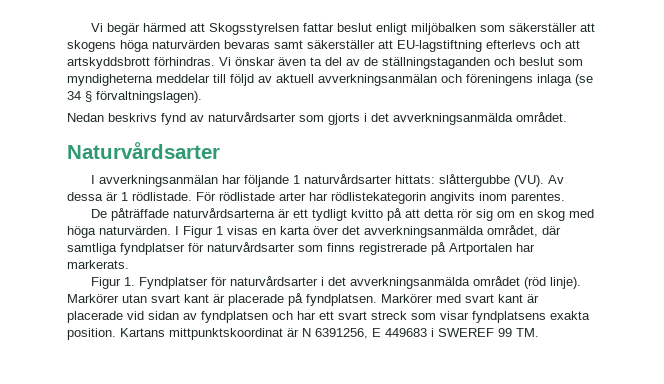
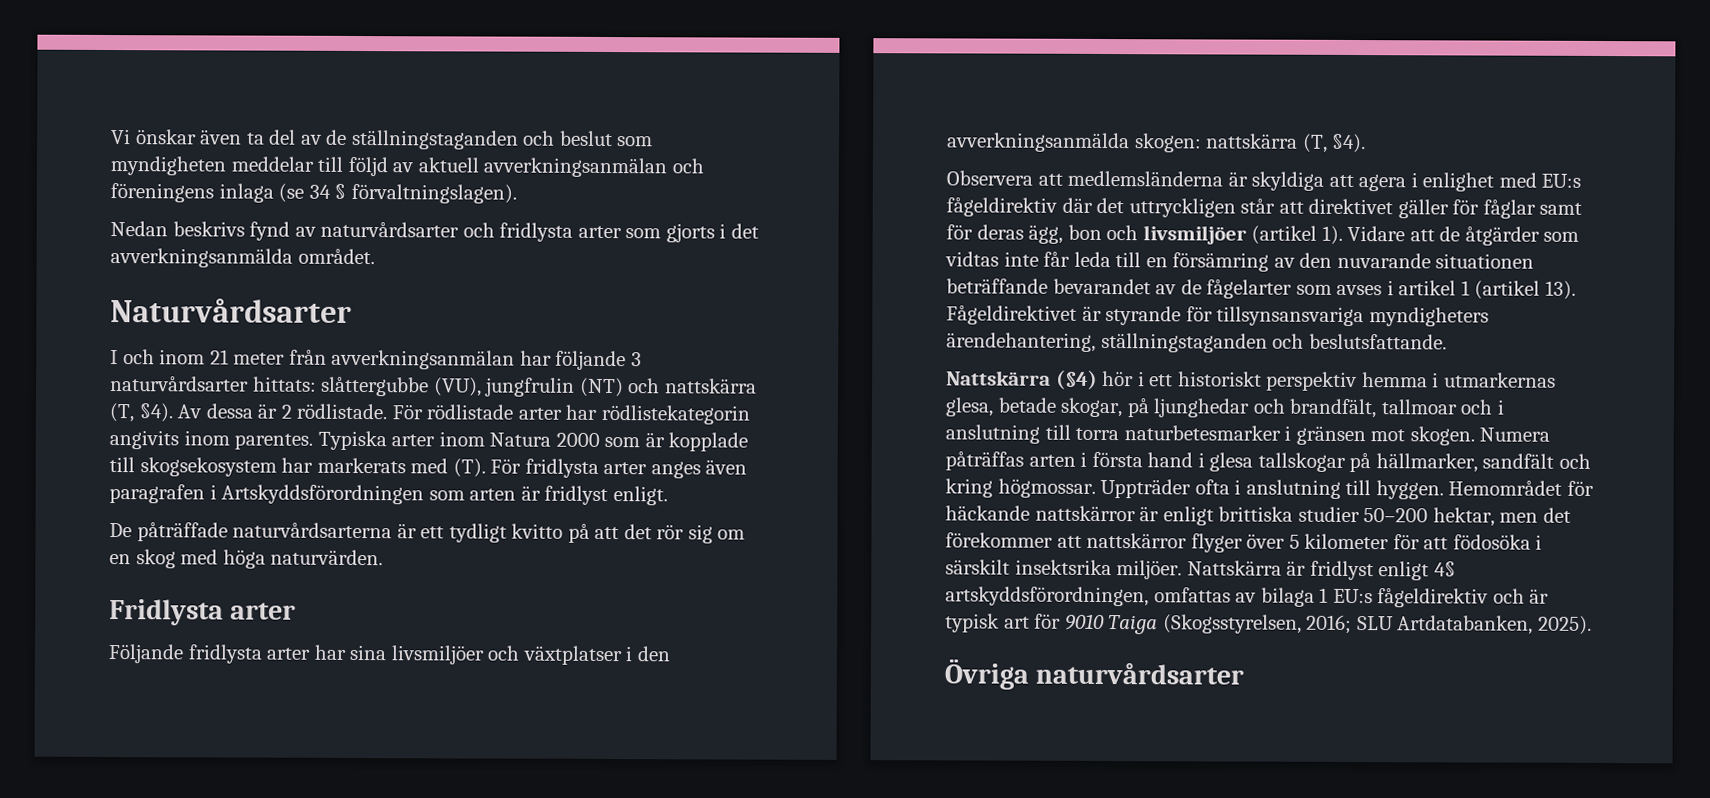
[90,23,595,35] [67,40,580,52] [67,57,231,69] Vi begär härmed att Skogsstyrelsen fattar beslut enligt miljöbalken som säkerställer att skogens höga naturvärden bevaras samt säkerställer att EU-lagstiftning efterlevs och att artskyddsbrott förhindras. Vi -> [111,129,131,145] Vi
[67,74,153,86] myndigheterna -> [110,156,226,176] myndigheten
(296, 117) none -> [462,222,622,242] och fridlysta arter
(95, 179) none -> [122,349,327,365] och inom 21 meter från
[292,175,300,184] 1 -> [630,352,642,367] 3
[513,175,544,187] (VU). -> [433,377,757,398] [109,403,173,423] (VU), jungfrulin (NT) och nattskärra (T, §4).
[121,192,128,201] 1 -> [280,404,292,419] 2
(565, 198) none -> [317,430,749,452] [109,457,748,479] [109,484,668,506] Typiska arter inom Natura 2000 som är kopplade till skogsekosystem har markerats med (T). För fridlysta arter anges även paragrafen i Artskyddsförordningen som arten är fridlyst enligt.
[423,209,454,218] detta -> [623,524,652,540] det
[175,225,561,238] [67,242,535,255] [67,260,129,269] [90,276,581,289] [67,293,539,306] [67,311,590,323] [67,328,539,340] I Figur 1 visas en karta över det avverkningsanmälda området, där samtliga fyndplatser för naturvårdsarter som finns registrerade på Artportalen har markerats. // Figur 1. Fyndplatser för naturvårdsarter i det avverkningsanmälda området (röd linje). Markörer utan svart kant är placerade på fyndplatsen. Markörer med svart kant är placerade vid sidan av fyndplatsen och har ett svart streck som visar fyndplatsens exakta position. Kartans mittpunktskoordinat är N 6391256, E 449683 i SWEREF 99 TM. -> [109,599,297,626] [108,644,671,666] [946,132,1367,154] [946,170,1582,192] [946,197,1583,219] [946,224,1580,246] [945,251,1535,272] [946,278,1576,300] [946,305,1489,327] [946,332,1447,353] [946,369,1556,392] [945,397,1505,419] [945,424,1551,446] [945,451,1591,473] [945,478,1594,500] [945,505,1571,527] [945,532,1543,553] [945,559,1456,581] [945,586,1550,608] [945,613,1592,635] [944,659,1245,690] // Fridlysta arter // Följande fridlysta arter har sina livsmiljöer och växtplatser i den avverkningsanmälda skogen: nattskärra (T, §4). // Observera att medlemsländerna är skyldiga att agera i enlighet med EU:s fågeldirektiv där det uttryckligen står att direktivet gäller för fåglar samt för deras ägg, bon och livsmiljöer (artikel 1). Vidare att de åtgärder som vidtas inte får leda till en försämring av den nuvarande situationen beträffande bevarandet av de fågelarter som avses i artikel 1 (artikel 13). Fågeldirektivet är styrande för tillsynsansvariga myndigheters ärendehantering, ställningstaganden och beslutsfattande. // Nattskärra (§4) hör i ett historiskt perspektiv hemma i utmarkernas glesa, betade skogar, på ljunghedar och brandfält, tallmoar och i anslutning till torra naturbetesmarker i gränsen mot skogen. Numera påträffas arten i första hand i glesa tallskogar på hällmarker, sandfält och kring högmossar. Uppträder ofta i anslutning till hyggen. Hemområdet för häckande nattskärror är enligt brittiska studier 50–200 hektar, men det förekommer att nattskärror flyger över 5 kilometer för att födosöka i särskilt insektsrika miljöer. Nattskärra är fridlyst enligt 4§ artskyddsförordningen, omfattas av bilaga 1 EU:s fågeldirektiv och är typisk art för 9010 Taiga (Skogsstyrelsen, 2016; SLU Artdatabanken, 2025). // Övriga naturvårdsarter

